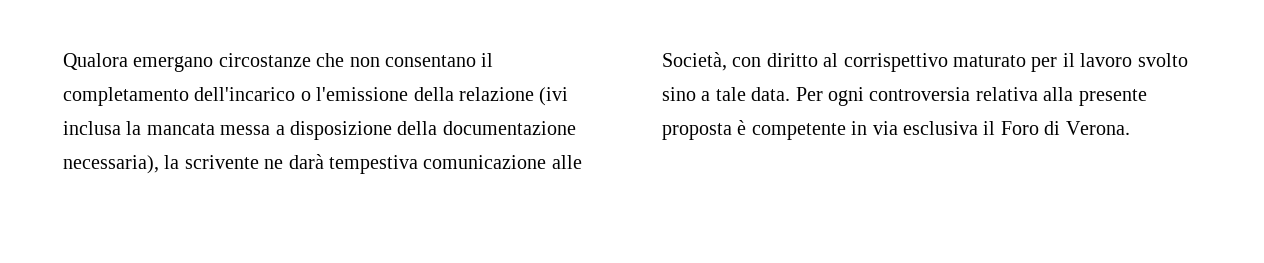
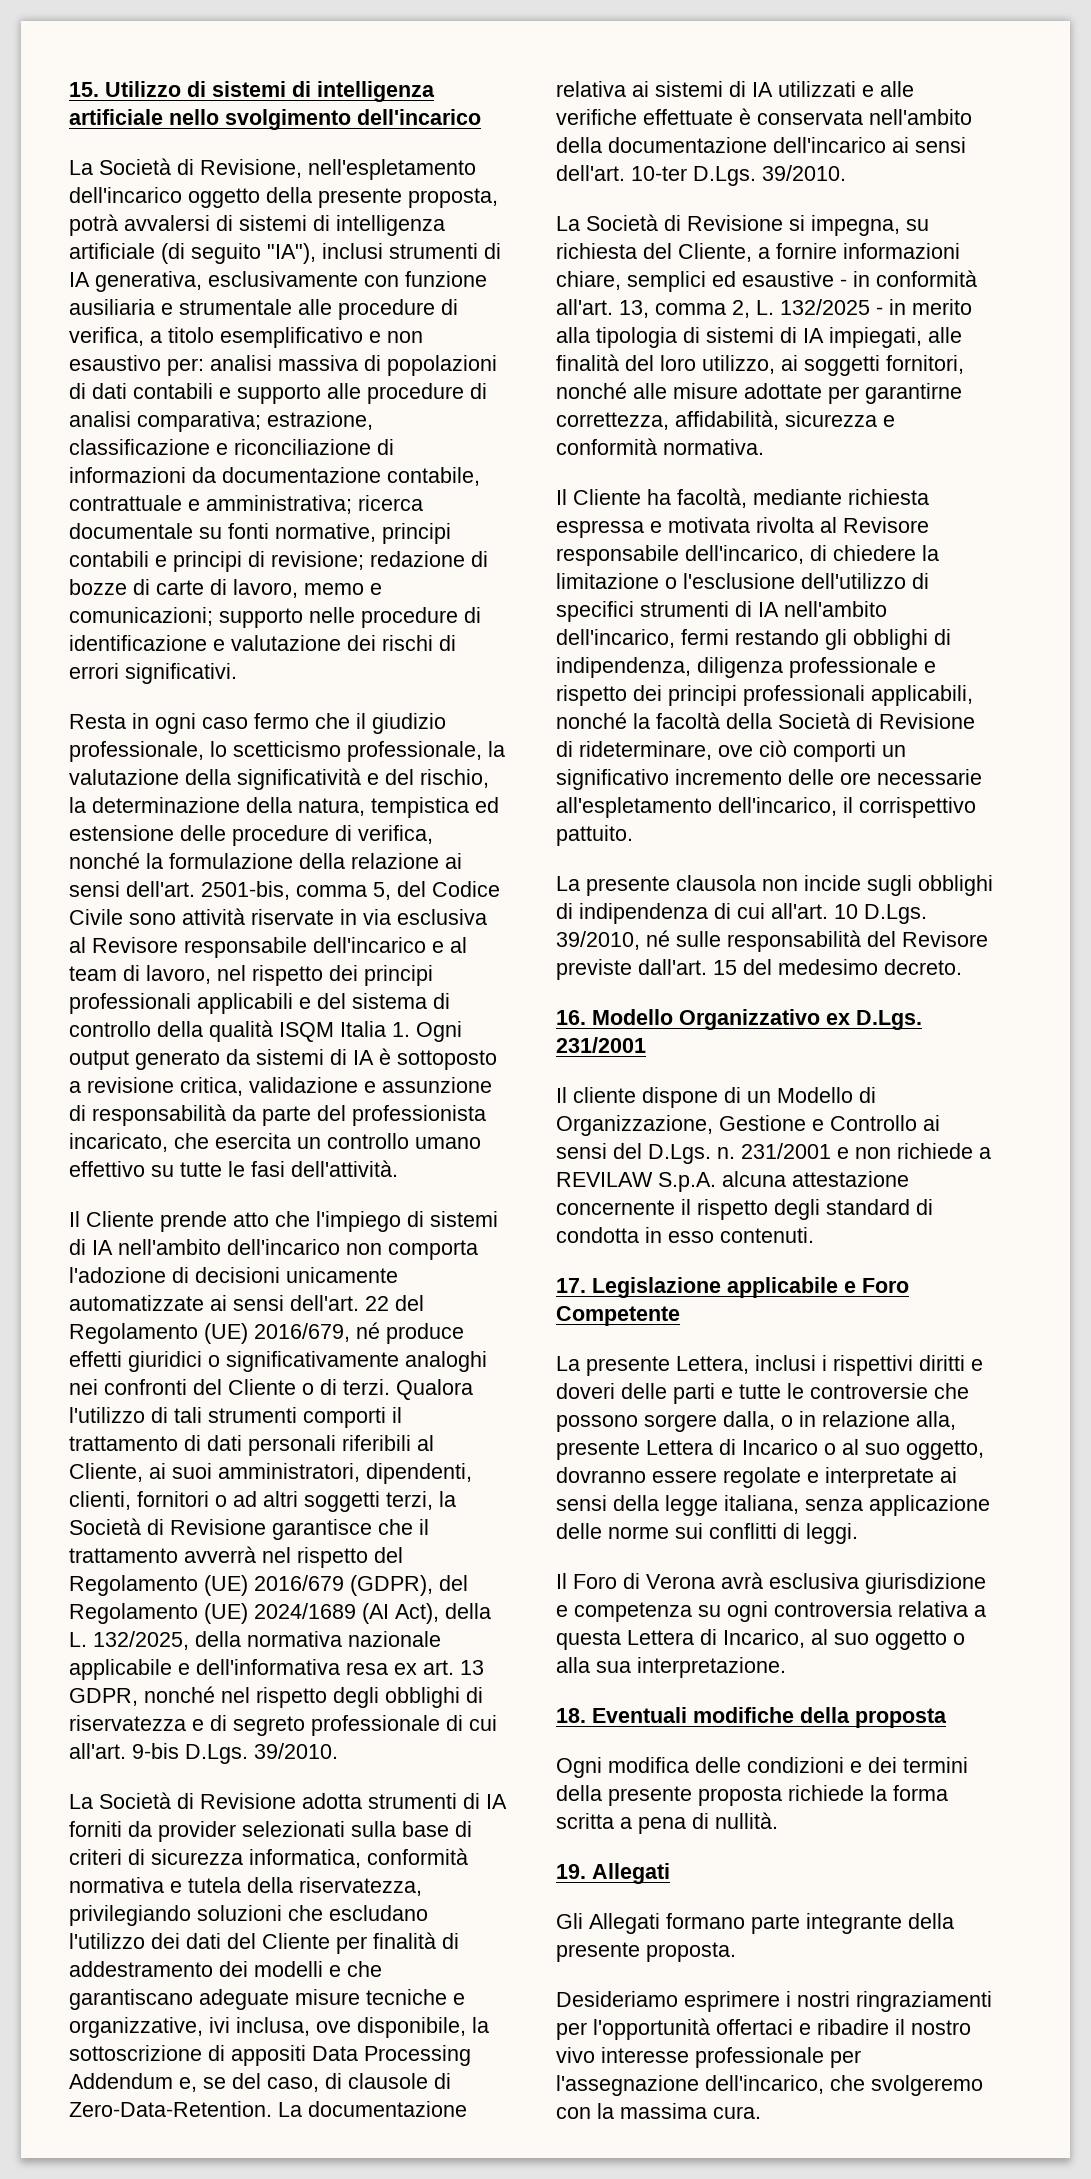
[63,53,494,72] [63,87,569,106] [63,121,576,140] [63,154,582,174] [662,52,1188,72] [662,87,1147,106] [662,120,1130,140] Qualora emergano circostanze che non consentano il completamento dell'incarico o l'emissione della relazione (ivi inclusa la mancata messa a disposizione della documentazione necessaria), la scrivente ne darà tempestiva comunicazione alle Società, con diritto al corrispettivo maturato per il lavoro svolto sino a tale data. Per ogni controversia relativa alla presente proposta è competente in via esclusiva il Foro di Verona. -> [69,81,435,102] [69,109,481,130] [69,158,476,180] [69,187,498,208] [69,214,445,236] [69,243,501,264] [69,271,487,292] [69,299,458,320] [69,327,423,348] [69,355,497,376] [69,383,487,404] [69,411,373,432] [69,439,394,455] [69,467,480,486] [69,495,423,514] [69,523,451,544] [69,551,488,572] [69,579,382,598] [69,607,481,628] [69,635,456,651] [69,663,237,684] [69,713,446,734] [69,741,505,762] [69,768,489,790] [69,797,499,818] [69,825,433,846] [69,852,462,869] [69,881,500,900] [69,908,487,925] [69,937,467,958] [69,965,433,986] [69,993,450,1014] [69,1020,462,1042] [69,1048,497,1070] [69,1077,492,1096] [69,1104,486,1126] [69,1133,481,1152] [69,1160,398,1177] [69,1211,498,1232] [69,1239,478,1260] [69,1267,398,1283] [69,1295,424,1311] [69,1322,464,1344] [69,1351,487,1372] [69,1379,473,1400] [69,1407,402,1428] [69,1435,434,1456] [69,1463,472,1484] [69,1491,456,1512] [69,1518,429,1540] [69,1546,403,1568] [69,1575,468,1596] [69,1603,491,1624] [69,1631,441,1650] [69,1659,484,1680] [69,1686,483,1708] [69,1715,497,1736] [69,1743,338,1764] [69,1792,507,1809] [69,1821,472,1842] [69,1848,468,1868] [69,1877,422,1896] [69,1905,428,1926] [69,1932,459,1954] [69,1961,382,1977] [69,1989,465,2010] [69,2017,489,2038] [69,2045,471,2066] [69,2073,451,2092] [69,2101,467,2117] [556,81,914,97] [556,108,972,125] [556,137,966,153] [556,165,846,186] [556,214,929,236] [556,243,960,262] [556,270,977,292] [556,299,972,318] [556,327,962,348] [556,354,964,376] [556,382,962,404] [556,410,895,430] [556,438,764,455] [556,488,929,508] [556,517,929,538] [556,545,939,566] [556,573,929,589] [556,601,887,622] [556,629,951,650] [556,657,936,678] [556,685,973,706] [556,712,975,729] [556,740,906,762] [556,769,982,790] [556,797,976,818] [556,825,633,846] [556,875,993,896] [556,903,927,924] [556,930,988,952] [556,959,962,980] [556,1009,922,1030] [556,1037,646,1053] [556,1087,876,1108] [556,1115,940,1136] [556,1143,991,1164] [556,1171,909,1192] [556,1199,933,1220] [556,1227,814,1243] [556,1277,909,1298] [556,1306,680,1326] [556,1355,983,1376] [556,1383,969,1404] [556,1411,956,1432] [556,1439,984,1460] [556,1467,957,1488] [556,1495,990,1516] [556,1523,858,1544] [556,1572,986,1594] [556,1601,986,1622] [556,1629,965,1650] [556,1657,786,1678] [556,1707,947,1728] [556,1757,968,1778] [556,1785,948,1806] [556,1812,778,1834] [556,1863,670,1884] [556,1913,954,1934] [556,1942,736,1962] [556,1991,992,2012] [556,2018,971,2040] [556,2047,861,2068] [556,2075,983,2096] [556,2103,761,2119] 15. Utilizzo di sistemi di intelligenza artificiale nello svolgimento dell'incarico // La Società di Revisione, nell'espletamento dell'incarico oggetto della presente proposta, potrà avvalersi di sistemi di intelligenza artificiale (di seguito "IA"), inclusi strumenti di IA generativa, esclusivamente con funzione ausiliaria e strumentale alle procedure di verifica, a titolo esemplificativo e non esaustivo per: analisi massiva di popolazioni di dati contabili e supporto alle procedure di analisi comparativa; estrazione, classificazione e riconciliazione di informazioni da documentazione contabile, contrattuale e amministrativa; ricerca documentale su fonti normative, principi contabili e principi di revisione; redazione di bozze di carte di lavoro, memo e comunicazioni; supporto nelle procedure di identificazione e valutazione dei rischi di errori significativi. // Resta in ogni caso fermo che il giudizio professionale, lo scetticismo professionale, la valutazione della significatività e del rischio, la determinazione della natura, tempistica ed estensione delle procedure di verifica, nonché la formulazione della relazione ai sensi dell'art. 2501-bis, comma 5, del Codice Civile sono attività riservate in via esclusiva al Revisore responsabile dell'incarico e al team di lavoro, nel rispetto dei principi professionali applicabili e del sistema di controllo della qualità ISQM Italia 1. Ogni output generato da sistemi di IA è sottoposto a revisione critica, validazione e assunzione di responsabilità da parte del professionista incaricato, che esercita un controllo umano effettivo su tutte le fasi dell'attività. // Il Cliente prende atto che l'impiego di sistemi di IA nell'ambito dell'incarico non comporta l'adozione di decisioni unicamente automatizzate ai sensi dell'art. 22 del Regolamento (UE) 2016/679, né produce effetti giuridici o significativamente analoghi nei confronti del Cliente o di terzi. Qualora l'utilizzo di tali strumenti comporti il trattamento di dati personali riferibili al Cliente, ai suoi amministratori, dipendenti, clienti, fornitori o ad altri soggetti terzi, la Società di Revisione garantisce che il trattamento avverrà nel rispetto del Regolamento (UE) 2016/679 (GDPR), del Regolamento (UE) 2024/1689 (AI Act), della L. 132/2025, della normativa nazionale applicabile e dell'informativa resa ex art. 13 GDPR, nonché nel rispetto degli obblighi di riservatezza e di segreto professionale di cui all'art. 9-bis D.Lgs. 39/2010. // La Società di Revisione adotta strumenti di IA forniti da provider selezionati sulla base di criteri di sicurezza informatica, conformità normativa e tutela della riservatezza, privilegiando soluzioni che escludano l'utilizzo dei dati del Cliente per finalità di addestramento dei modelli e che garantiscano adeguate misure tecniche e organizzative, ivi inclusa, ove disponibile, la sottoscrizione di appositi Data Processing Addendum e, se del caso, di clausole di Zero-Data-Retention. La documentazione relativa ai sistemi di IA utilizzati e alle verifiche effettuate è conservata nell'ambito della documentazione dell'incarico ai sensi dell'art. 10-ter D.Lgs. 39/2010. // La Società di Revisione si impegna, su richiesta del Cliente, a fornire informazioni chiare, semplici ed esaustive - in conformità all'art. 13, comma 2, L. 132/2025 - in merito alla tipologia di sistemi di IA impiegati, alle finalità del loro utilizzo, ai soggetti fornitori, nonché alle misure adottate per garantirne correttezza, affidabilità, sicurezza e conformità normativa. // Il Cliente ha facoltà, mediante richiesta espressa e motivata rivolta al Revisore responsabile dell'incarico, di chiedere la limitazione o l'esclusione dell'utilizzo di specifici strumenti di IA nell'ambito dell'incarico, fermi restando gli obblighi di indipendenza, diligenza professionale e rispetto dei principi professionali applicabili, nonché la facoltà della Società di Revisione di rideterminare, ove ciò comporti un significativo incremento delle ore necessarie all'espletamento dell'incarico, il corrispettivo pattuito. // La presente clausola non incide sugli obblighi di indipendenza di cui all'art. 10 D.Lgs. 39/2010, né sulle responsabilità del Revisore previste dall'art. 15 del medesimo decreto. // 16. Modello Organizzativo ex D.Lgs. 231/2001 // Il cliente dispone di un Modello di Organizzazione, Gestione e Controllo ai sensi del D.Lgs. n. 231/2001 e non richiede a REVILAW S.p.A. alcuna attestazione concernente il rispetto degli standard di condotta in esso contenuti. // 17. Legislazione applicabile e Foro Competente // La presente Lettera, inclusi i rispettivi diritti e doveri delle parti e tutte le controversie che possono sorgere dalla, o in relazione alla, presente Lettera di Incarico o al suo oggetto, dovranno essere regolate e interpretate ai sensi della legge italiana, senza applicazione delle norme sui conflitti di leggi. // Il Foro di Verona avrà esclusiva giurisdizione e competenza su ogni controversia relativa a questa Lettera di Incarico, al suo oggetto o alla sua interpretazione. // 18. Eventuali modifiche della proposta // Ogni modifica delle condizioni e dei termini della presente proposta richiede la forma scritta a pena di nullità. // 19. Allegati // Gli Allegati formano parte integrante della presente proposta. // Desideriamo esprimere i nostri ringraziamenti per l'opportunità offertaci e ribadire il nostro vivo interesse professionale per l'assegnazione dell'incarico, che svolgeremo con la massima cura.

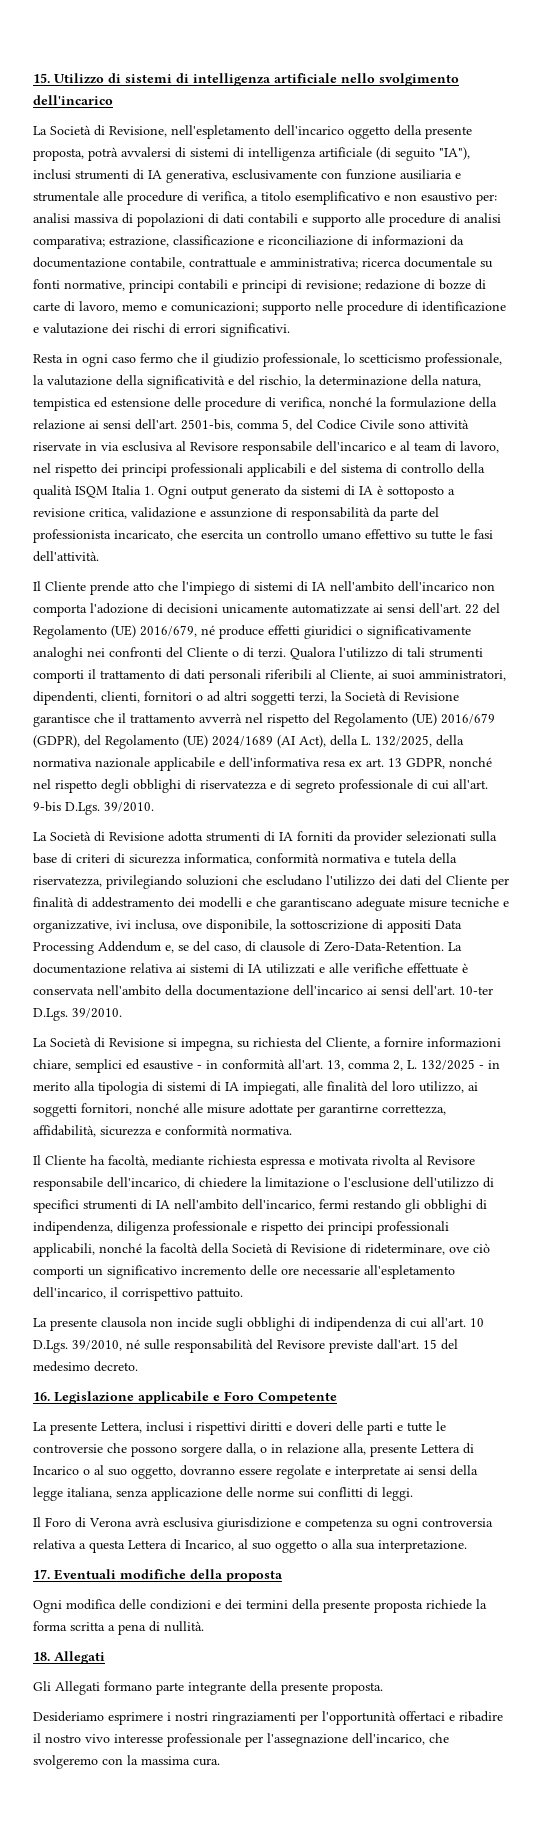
[592,1009,922,1030] [556,1037,646,1053] [556,1087,876,1108] [556,1115,940,1136] [556,1143,991,1164] [556,1171,909,1192] [556,1199,933,1220] [556,1227,814,1243] [556,1278,586,1293] Modello Organizzativo ex D.Lgs. 231/2001 // Il cliente dispone di un Modello di Organizzazione, Gestione e Controllo ai sensi del D.Lgs. n. 231/2001 e non richiede a REVILAW S.p.A. alcuna attestazione concernente il rispetto degli standard di condotta in esso contenuti. // 17. -> (50, 1396) none
[556,1708,586,1723] 18. -> [33,1569,50,1579] 17.
[556,1864,586,1879] 19. -> [33,1652,50,1661] 18.

